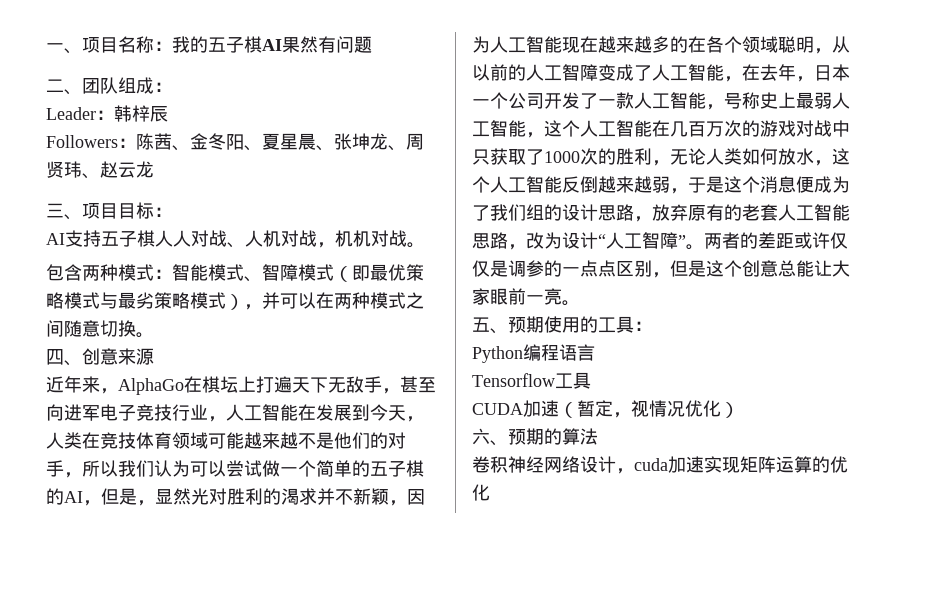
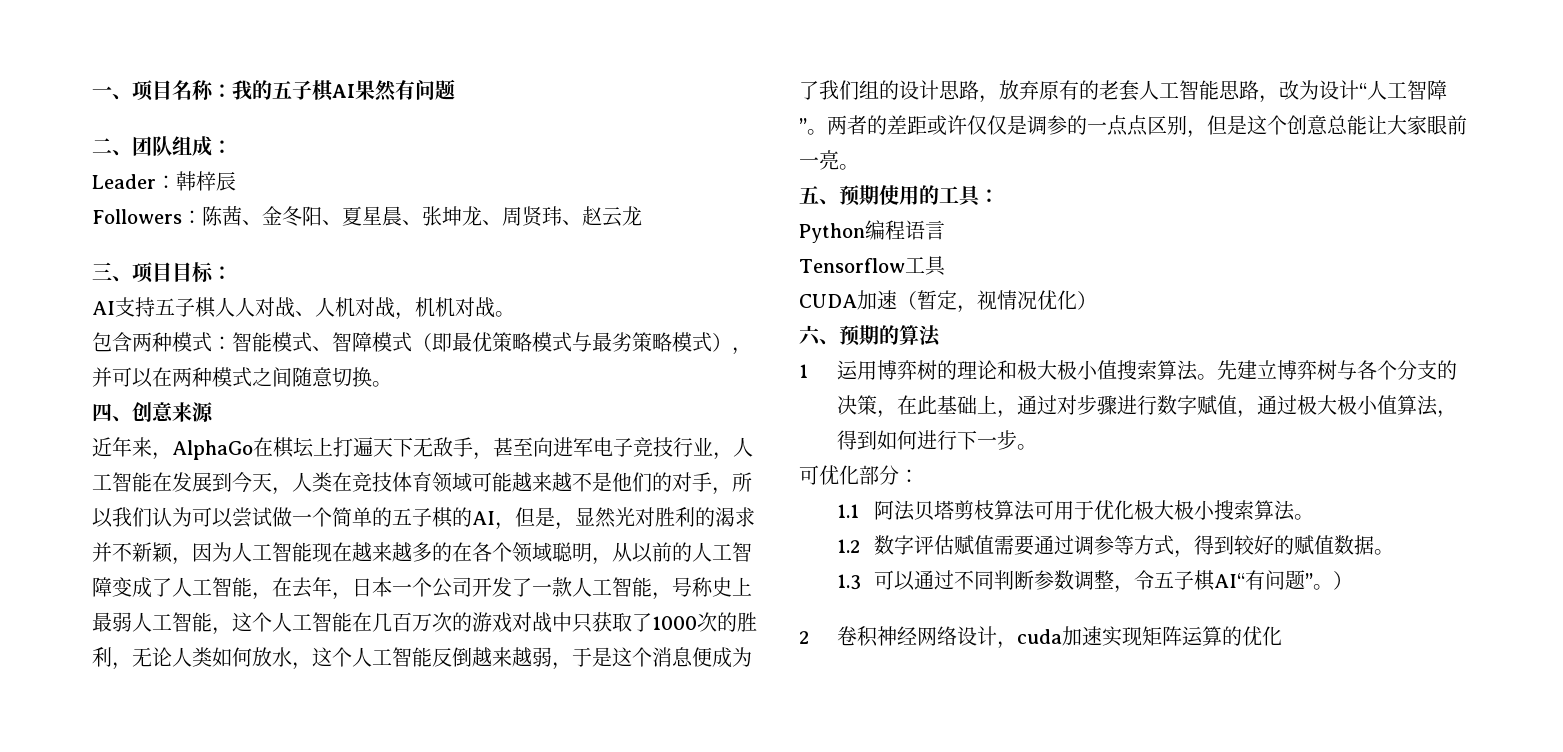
(598, 436) none -> [799,360,1457,381] [836,395,1457,418] [836,430,1037,450] [799,465,919,485] [836,500,1315,521] [836,535,1395,558] [836,570,1354,593] [799,631,809,644] 1运用博弈树的理论和极大极小值搜索算法。先建立博弈树与各个分支的决策，在此基础上，通过对步骤进行数字赋值，通过极大极小值算法，得到如何进行下一步。 // 可优化部分： // 1.1阿法贝塔剪枝算法可用于优化极大极小搜索算法。 // 1.2数字评估赋值需要通过调参等方式，得到较好的赋值数据。 // 1.3可以通过不同判断参数调整，令五子棋AI“有问题”。） // 2

